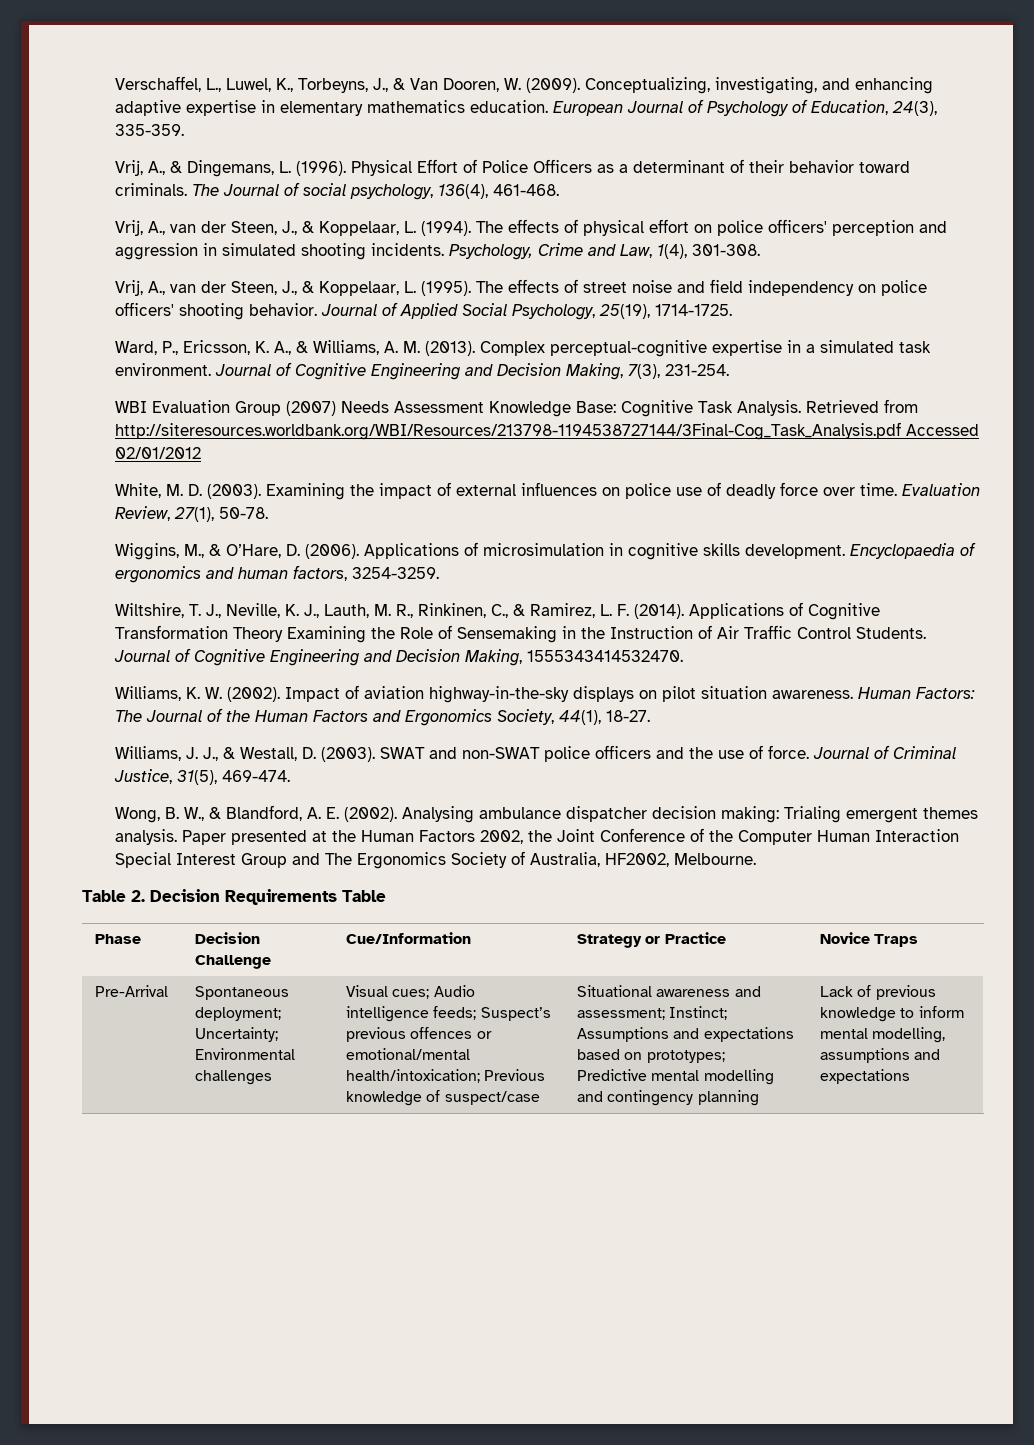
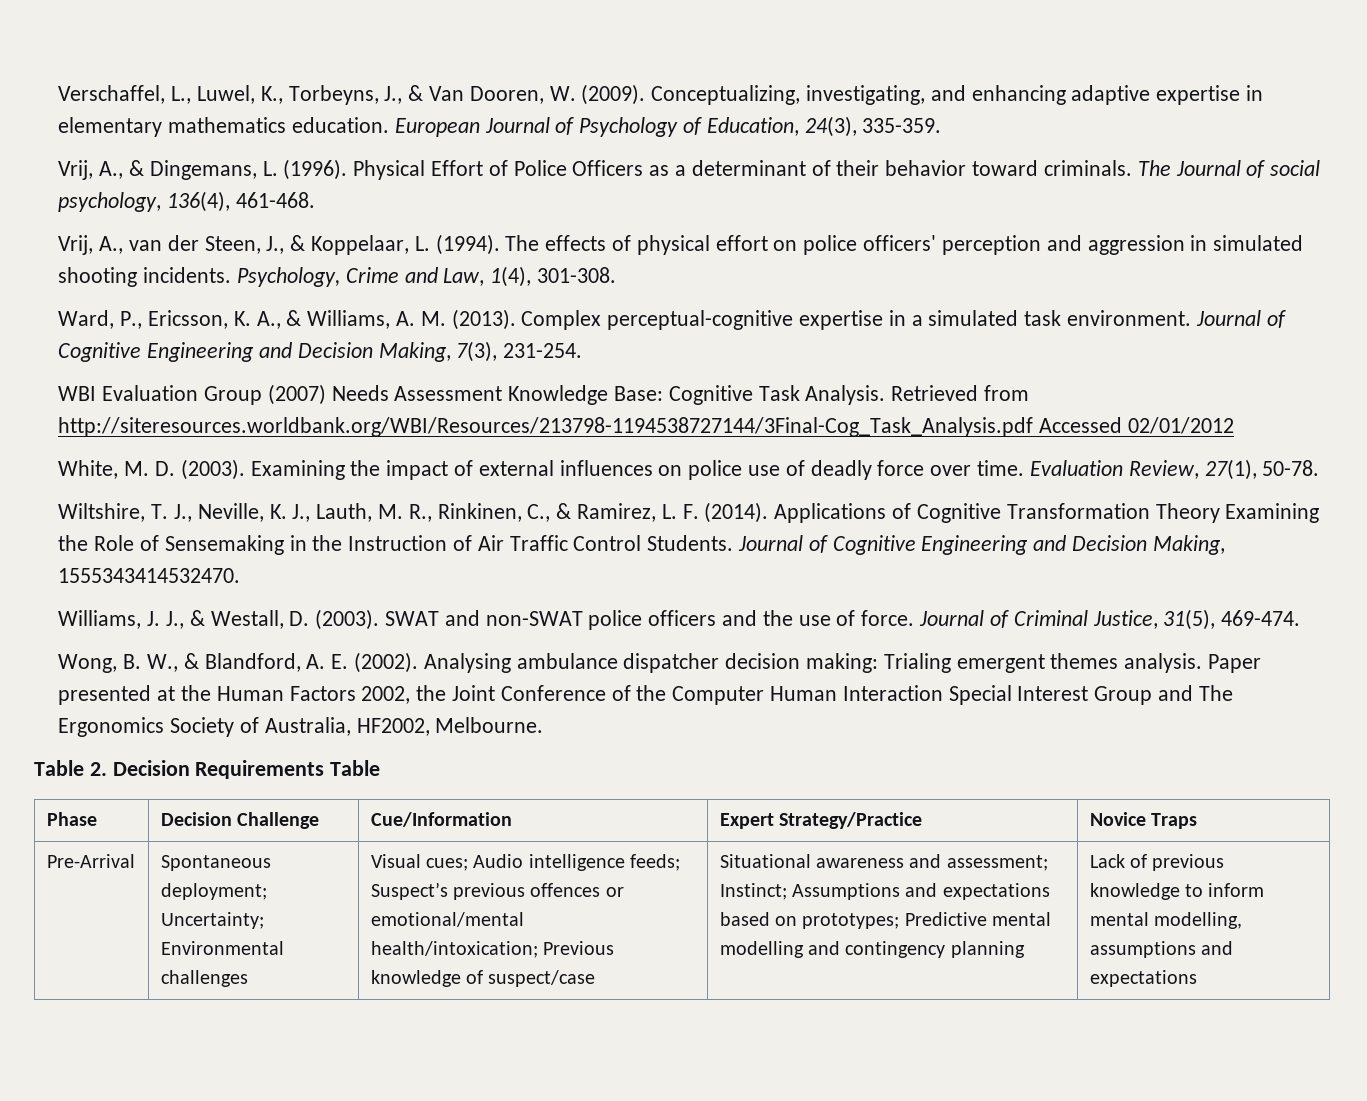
[114,279,927,296] [114,302,732,320] // Vrij, A., van der Steen, J., & Koppelaar, L. (1995). The effects of street noise and field independency on police officers' shooting behavior. Journal of Applied Social Psychology, 25(19), 1714-1725. -> (617, 275) none
[114,542,976,560] [114,565,439,583] // Wiggins, M., & O’Hare, D. (2006). Applications of microsimulation in cognitive skills development. Encyclopaedia of ergonomics and human factors, 3254-3259. -> (1320, 468) none
[114,685,975,703] [114,708,650,726] // Williams, K. W. (2002). Impact of aviation highway-in-the-sky displays on pilot situation awareness. Human Factors: The Journal of the Human Factors and Ergonomics Society, 44(1), 18-27. -> (241, 575) none
[577,932,726,948] Strategy or Practice -> [719,812,923,829] Expert Strategy/Practice

